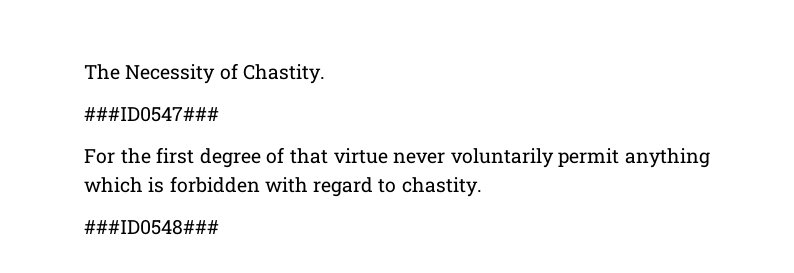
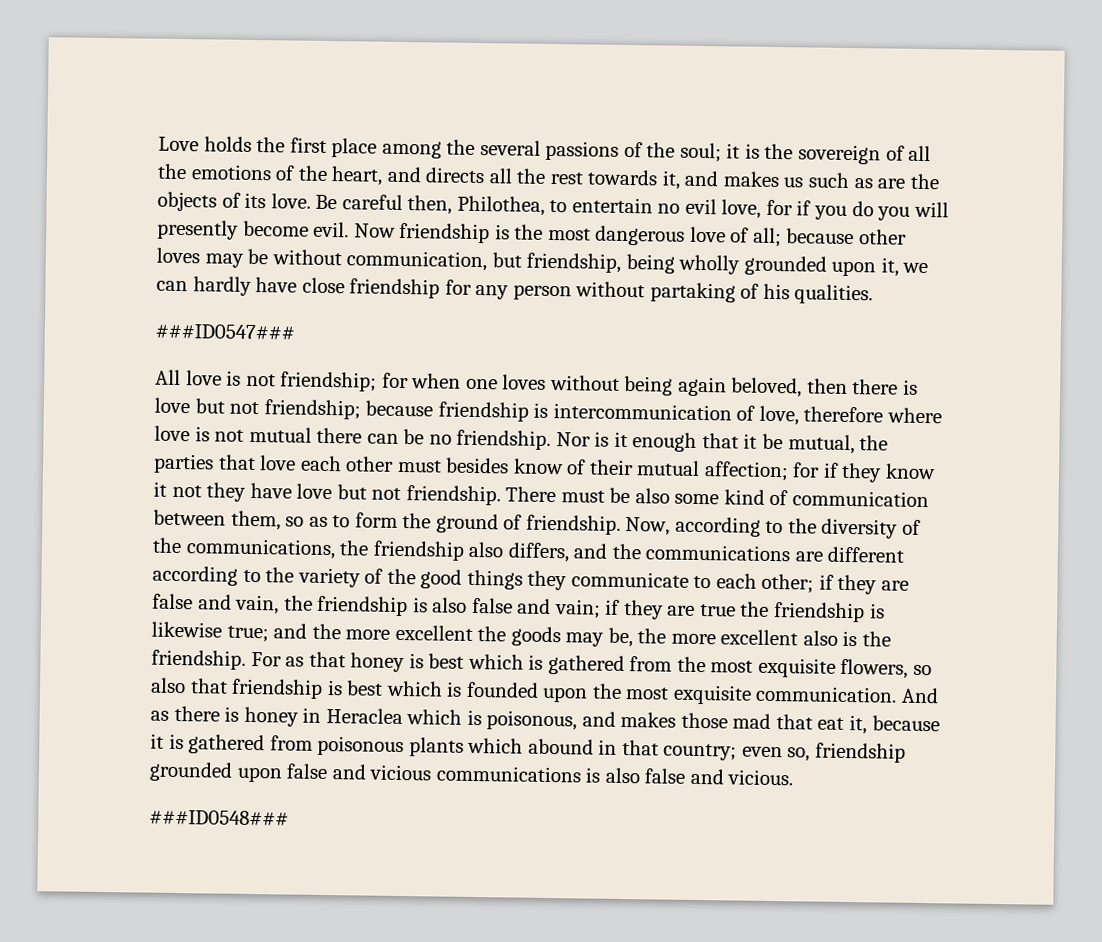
[84,63,325,84] [84,106,219,122] [84,147,711,168] [84,176,482,197] The Necessity of Chastity. // ###ID0547### // For the first degree of that virtue never voluntarily permit anything which is forbidden with regard to chastity. -> [158,136,932,165] [157,163,940,190] [157,191,949,221] [157,219,907,248] [156,247,929,277] [156,276,874,305] [155,323,295,340] [155,369,919,398] [154,397,942,426] [154,425,889,455] [153,453,937,483] [153,481,930,508] [153,509,922,539] [152,537,906,563] [152,565,910,595] [152,593,885,623] [151,621,892,648] [151,649,933,679] [150,677,939,705] [150,705,940,735] [150,733,906,763] [149,761,794,786] Love holds the first place among the several passions of the soul; it is the sovereign of all the emotions of the heart, and directs all the rest towards it, and makes us such as are the objects of its love. Be careful then, Philothea, to entertain no evil love, for if you do you will presently become evil. Now friendship is the most dangerous love of all; because other loves may be without communication, but friendship, being wholly grounded upon it, we can hardly have close friendship for any person without partaking of his qualities. // ###ID0547### // All love is not friendship; for when one loves without being again beloved, then there is love but not friendship; because friendship is intercommunication of love, therefore where love is not mutual there can be no friendship. Nor is it enough that it be mutual, the parties that love each other must besides know of their mutual affection; for if they know it not they have love but not friendship. There must be also some kind of communication between them, so as to form the ground of friendship. Now, according to the diversity of the communications, the friendship also differs, and the communications are different according to the variety of the good things they communicate to each other; if they are false and vain, the friendship is also false and vain; if they are true the friendship is likewise true; and the more excellent the goods may be, the more excellent also is the friendship. For as that honey is best which is gathered from the most exquisite flowers, so also that friendship is best which is founded upon the most exquisite communication. And as there is honey in Heraclea which is poisonous, and makes those mad that eat it, because it is gathered from poisonous plants which abound in that country; even so, friendship grounded upon false and vicious communications is also false and vicious.

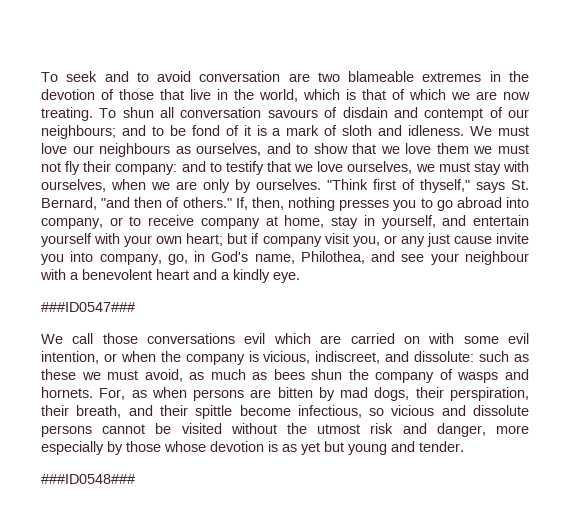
[158,136,932,165] [157,163,940,190] [157,191,949,221] [157,219,907,248] [156,247,929,277] [156,276,874,305] [155,323,295,340] [155,369,919,398] [154,397,942,426] [154,425,889,455] [153,453,937,483] [153,481,930,508] [153,509,922,539] [152,537,906,563] [152,565,910,595] [152,593,885,623] [151,621,892,648] [151,649,933,679] [150,677,939,705] [150,705,940,735] [150,733,906,763] [149,761,794,786] Love holds the first place among the several passions of the soul; it is the sovereign of all the emotions of the heart, and directs all the rest towards it, and makes us such as are the objects of its love. Be careful then, Philothea, to entertain no evil love, for if you do you will presently become evil. Now friendship is the most dangerous love of all; because other loves may be without communication, but friendship, being wholly grounded upon it, we can hardly have close friendship for any person without partaking of his qualities. // ###ID0547### // All love is not friendship; for when one loves without being again beloved, then there is love but not friendship; because friendship is intercommunication of love, therefore where love is not mutual there can be no friendship. Nor is it enough that it be mutual, the parties that love each other must besides know of their mutual affection; for if they know it not they have love but not friendship. There must be also some kind of communication between them, so as to form the ground of friendship. Now, according to the diversity of the communications, the friendship also differs, and the communications are different according to the variety of the good things they communicate to each other; if they are false and vain, the friendship is also false and vain; if they are true the friendship is likewise true; and the more excellent the goods may be, the more excellent also is the friendship. For as that honey is best which is gathered from the most exquisite flowers, so also that friendship is best which is founded upon the most exquisite communication. And as there is honey in Heraclea which is poisonous, and makes those mad that eat it, because it is gathered from poisonous plants which abound in that country; even so, friendship grounded upon false and vicious communications is also false and vicious. -> [41,71,529,82] [41,89,530,102] [41,107,529,121] [41,125,529,139] [41,143,530,157] [41,161,530,175] [41,179,529,193] [41,197,529,211] [41,215,529,229] [41,233,529,247] [41,251,529,265] [40,269,300,283] [41,302,135,312] [41,333,529,344] [41,351,530,365] [41,369,530,383] [41,387,529,401] [41,405,529,419] [41,423,529,437] [41,441,464,455] To seek and to avoid conversation are two blameable extremes in the devotion of those that live in the world, which is that of which we are now treating. To shun all conversation savours of disdain and contempt of our neighbours; and to be fond of it is a mark of sloth and idleness. We must love our neighbours as ourselves, and to show that we love them we must not fly their company: and to testify that we love ourselves, we must stay with ourselves, when we are only by ourselves. "Think first of thyself," says St. Bernard, "and then of others." If, then, nothing presses you to go abroad into company, or to receive company at home, stay in yourself, and entertain yourself with your own heart; but if company visit you, or any just cause invite you into company, go, in God's name, Philothea, and see your neighbour with a benevolent heart and a kindly eye. // ###ID0547### // We call those conversations evil which are carried on with some evil intention, or when the company is vicious, indiscreet, and dissolute: such as these we must avoid, as much as bees shun the company of wasps and hornets. For, as when persons are bitten by mad dogs, their perspiration, their breath, and their spittle become infectious, so vicious and dissolute persons cannot be visited without the utmost risk and danger, more especially by those whose devotion is as yet but young and tender.

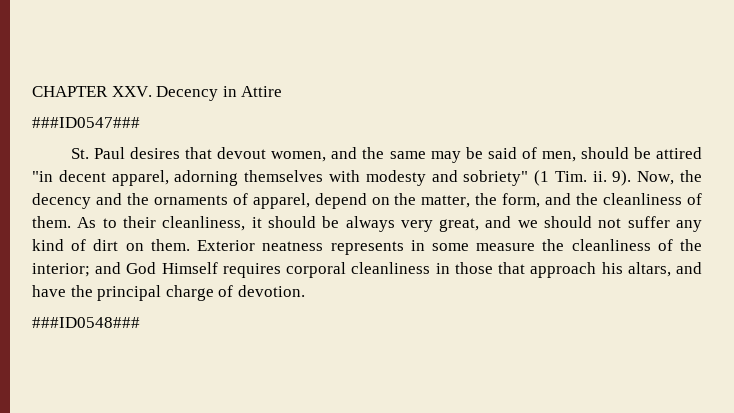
[41,71,529,82] [41,89,530,102] [41,107,529,121] [41,125,529,139] [41,143,530,157] [41,161,530,175] [41,179,529,193] [41,197,529,211] [41,215,529,229] [41,233,529,247] [41,251,529,265] [40,269,300,283] [41,302,135,312] [41,333,529,344] [41,351,530,365] [41,369,530,383] [41,387,529,401] [41,405,529,419] [41,423,529,437] [41,441,464,455] To seek and to avoid conversation are two blameable extremes in the devotion of those that live in the world, which is that of which we are now treating. To shun all conversation savours of disdain and contempt of our neighbours; and to be fond of it is a mark of sloth and idleness. We must love our neighbours as ourselves, and to show that we love them we must not fly their company: and to testify that we love ourselves, we must stay with ourselves, when we are only by ourselves. "Think first of thyself," says St. Bernard, "and then of others." If, then, nothing presses you to go abroad into company, or to receive company at home, stay in yourself, and entertain yourself with your own heart; but if company visit you, or any just cause invite you into company, go, in God's name, Philothea, and see your neighbour with a benevolent heart and a kindly eye. // ###ID0547### // We call those conversations evil which are carried on with some evil intention, or when the company is vicious, indiscreet, and dissolute: such as these we must avoid, as much as bees shun the company of wasps and hornets. For, as when persons are bitten by mad dogs, their perspiration, their breath, and their spittle become infectious, so vicious and dissolute persons cannot be visited without the utmost risk and danger, more especially by those whose devotion is as yet but young and tender. -> [32,86,283,101] [32,117,140,128] [71,147,702,163] [32,170,703,186] [32,193,702,209] [32,216,702,232] [32,239,702,255] [32,262,702,278] [32,285,305,301] CHAPTER XXV. Decency in Attire // ###ID0547### // St. Paul desires that devout women, and the same may be said of men, should be attired "in decent apparel, adorning themselves with modesty and sobriety" (1 Tim. ii. 9). Now, the decency and the ornaments of apparel, depend on the matter, the form, and the cleanliness of them. As to their cleanliness, it should be always very great, and we should not suffer any kind of dirt on them. Exterior neatness represents in some measure the cleanliness of the interior; and God Himself requires corporal cleanliness in those that approach his altars, and have the principal charge of devotion.

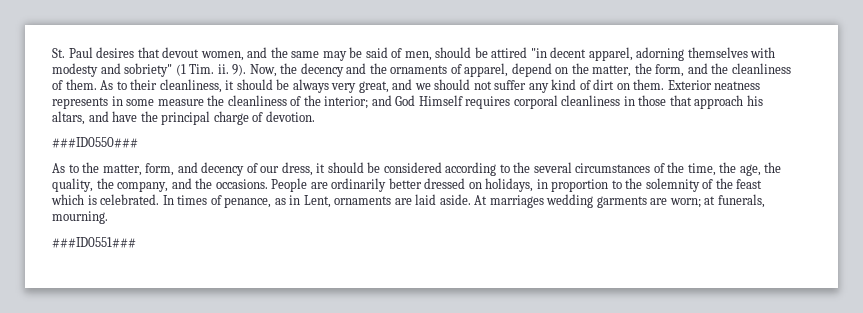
[32,86,283,101] [32,117,140,128] CHAPTER XXV. Decency in Attire // ###ID0547### // -> (52, 53) none
[32,317,140,328] ###ID0548### -> [52,137,138,148] [52,162,782,176] [52,178,763,192] [51,194,765,208] [52,211,108,224] [52,237,136,248] ###ID0550### // As to the matter, form, and decency of our dress, it should be considered according to the several circumstances of the time, the age, the quality, the company, and the occasions. People are ordinarily better dressed on holidays, in proportion to the solemnity of the feast which is celebrated. In times of penance, as in Lent, ornaments are laid aside. At marriages wedding garments are worn; at funerals, mourning. // ###ID0551###

